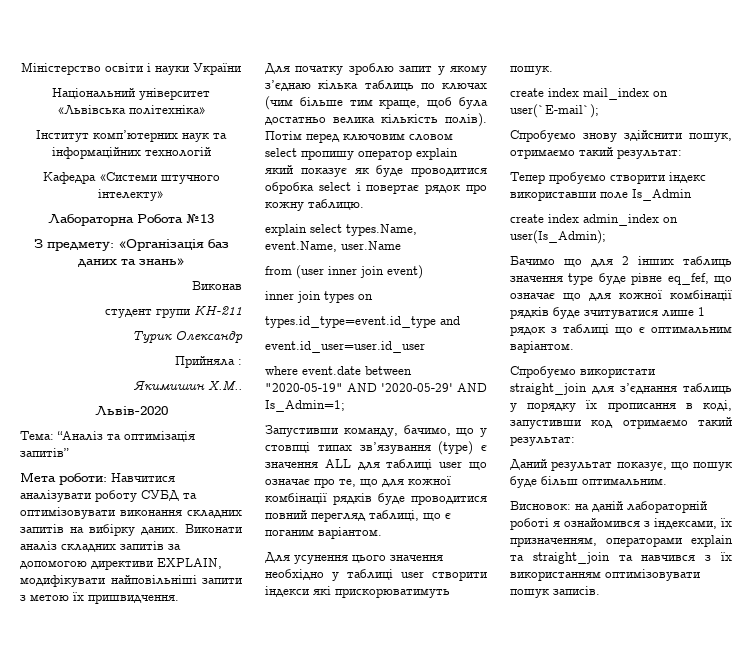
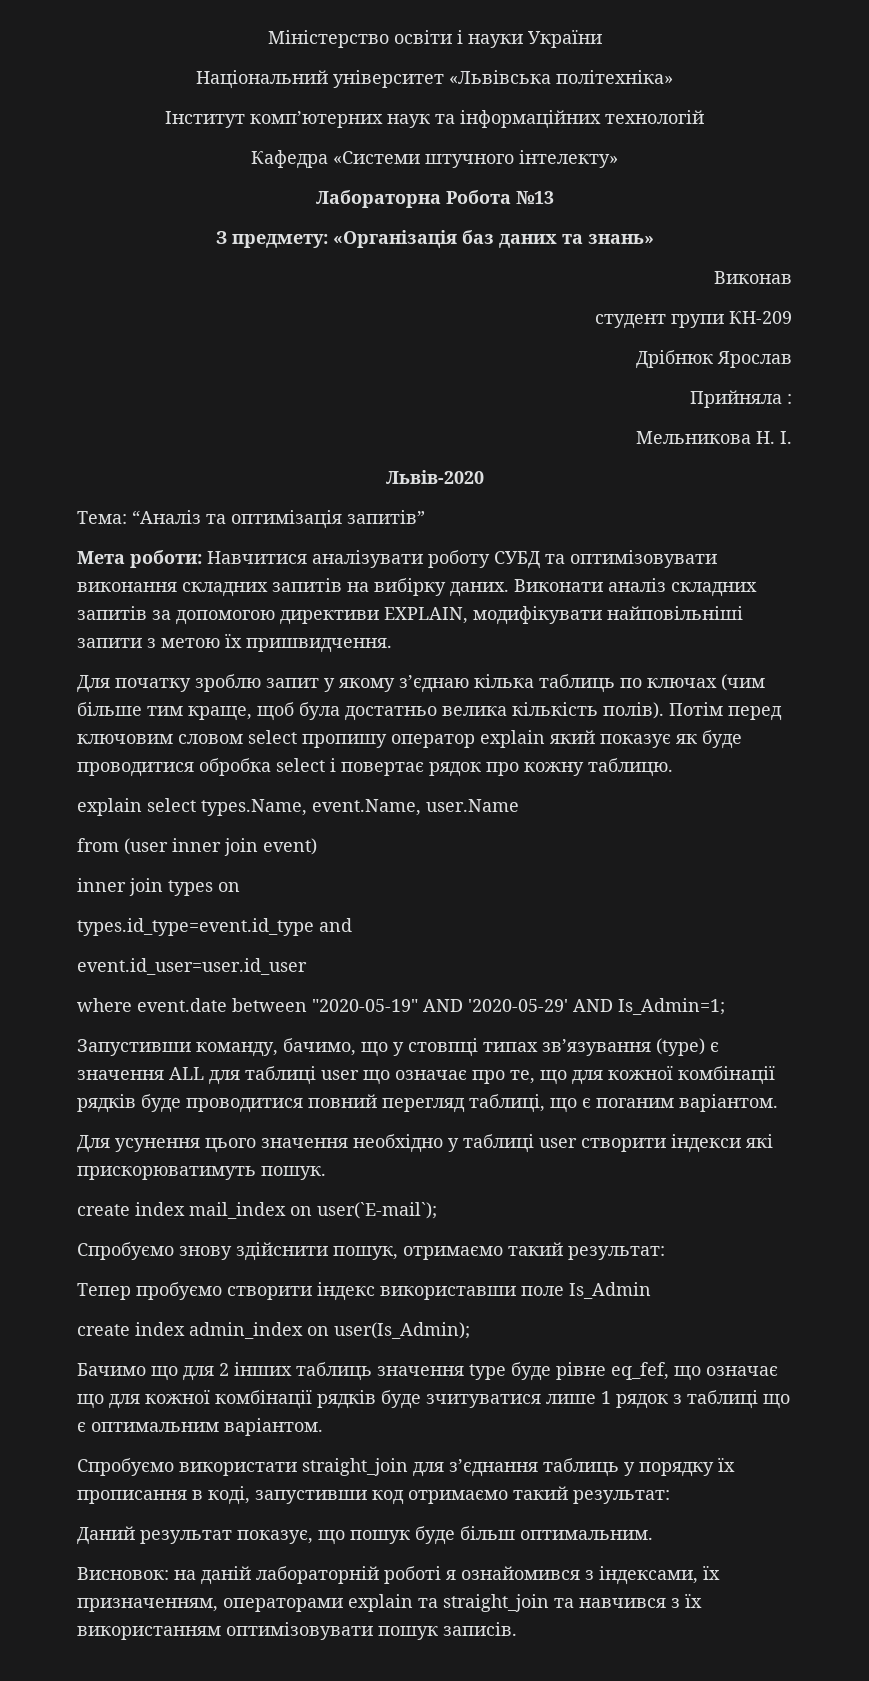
[194,305,242,315] [132,331,243,343] КН-211 // Турик Олександр -> [729,311,792,324] [636,350,792,369] КН-209 // Дрібнюк Ярослав
[133,380,242,391] Якимишин Х.М.. -> [636,431,792,444] Мельникова Н. І.

